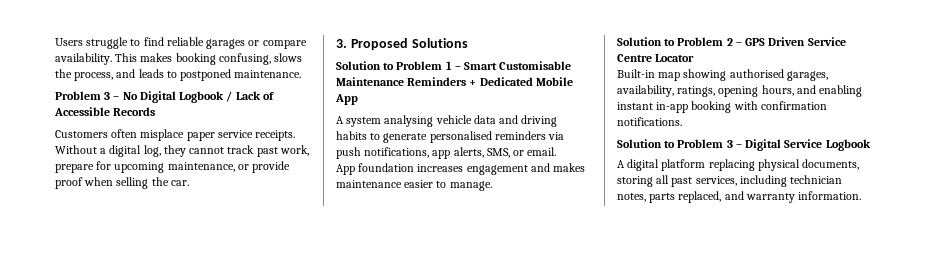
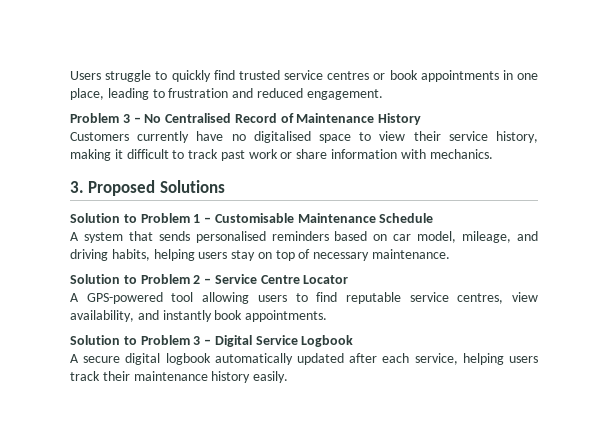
[143,37,307,49] [55,53,303,65] [55,69,302,81] [55,91,274,103] [54,107,156,116] [55,129,296,141] [55,145,309,157] [55,161,291,173] [55,177,189,189] find reliable garages or compare availability. This makes booking confusing, slows the process, and leads to postponed maintenance. // Problem 3 – No Digital Logbook / Lack of Accessible Records // Customers often misplace paper service receipts. Without a digital log, they cannot track past work, prepare for upcoming maintenance, or provide proof when selling the car. -> [171,70,538,82] [70,88,383,100] [70,113,422,125] [70,131,538,143] [70,149,493,161] quickly find trusted service centres or book appointments in one place, leading to frustration and reduced engagement. // Problem 3 – No Centralised Record of Maintenance History // Customers currently have no digitalised space to view their service history, making it difficult to track past work or share information with mechanics.
[464,62,498,70] Smart -> (212, 220) none
[407,77,573,86] [335,94,358,105] [336,115,558,127] [336,131,565,143] [336,147,557,159] [336,163,586,175] [336,180,492,191] Reminders + Dedicated Mobile App // A system analysing vehicle data and driving habits to generate personalised reminders via push notifications, app alerts, SMS, or email. // App foundation increases engagement and makes maintenance easier to manage. -> [379,213,434,223] [70,231,538,243] [70,249,451,261] Schedule // A system that sends personalised reminders based on car model, mileage, and driving habits, helping users stay on top of necessary maintenance.
[745,37,806,46] GPS Driven -> (212, 281) none
[617,69,828,81] [617,85,863,97] [617,101,827,113] [617,117,682,126] Built-in map showing authorised garages, availability, ratings, opening hours, and enabling instant in-app booking with confirmation notifications. -> [70,292,538,304] [70,310,328,322] A GPS-powered tool allowing users to find reputable service centres, view availability, and instantly book appointments.
[627,159,860,171] [617,175,843,187] [617,191,862,203] digital platform replacing physical documents, storing all past services, including technician notes, parts replaced, and warranty information. -> [83,353,538,365] [70,371,289,383] secure digital logbook automatically updated after each service, helping users track their maintenance history easily.

